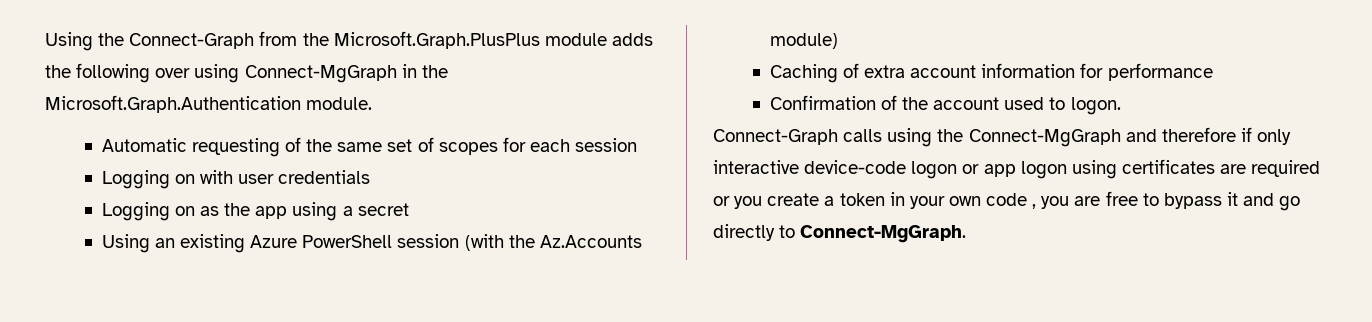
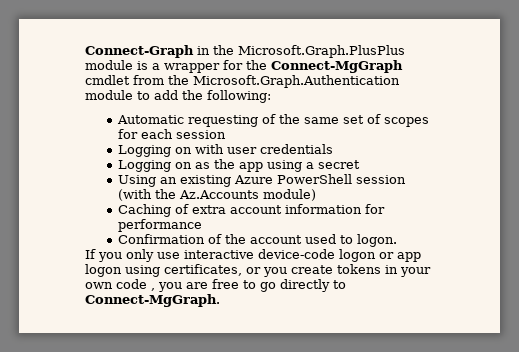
[45,31,653,51] [45,63,448,83] [45,95,373,113] Using the Connect-Graph from the Microsoft.Graph.PlusPlus module adds the following over using Connect-MgGraph in the Microsoft.Graph.Authentication module. -> [85,45,405,58] [85,60,403,73] [85,75,400,88] [85,90,271,103] Connect-Graph in the Microsoft.Graph.PlusPlus module is a wrapper for the Connect-MgGraph cmdlet from the Microsoft.Graph.Authentication module to add the following:
[713,127,1292,147] Connect-Graph calls using the Connect-MgGraph and therefore if only -> [85,249,180,262] If you only use
[1121,159,1321,177] certificates are required -> [164,264,242,276] certificates,
[824,193,885,206] a token -> [337,264,381,274] tokens
[1163,192,1275,209] bypass it and -> (256, 284) none

